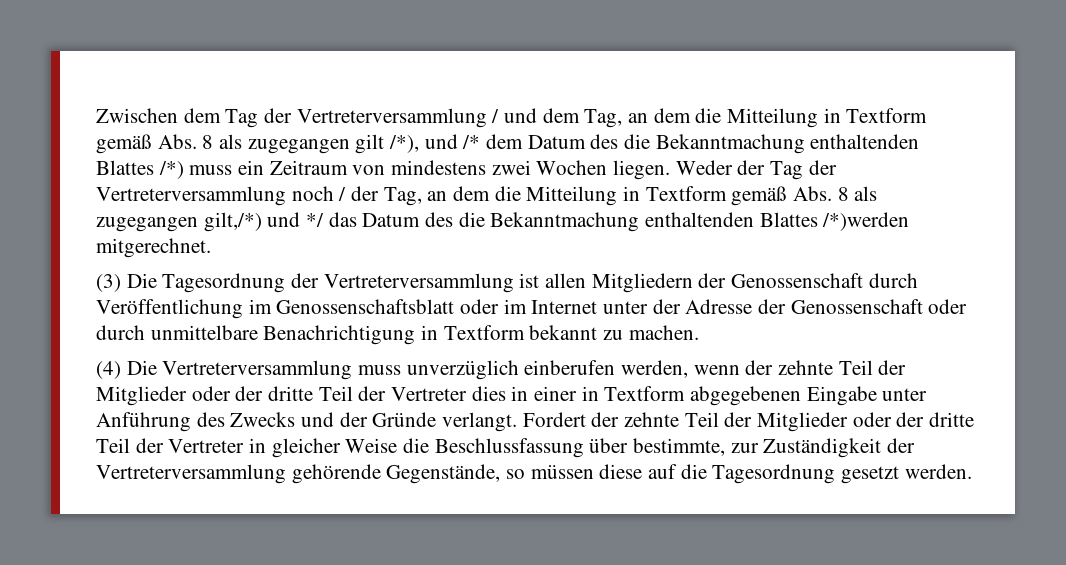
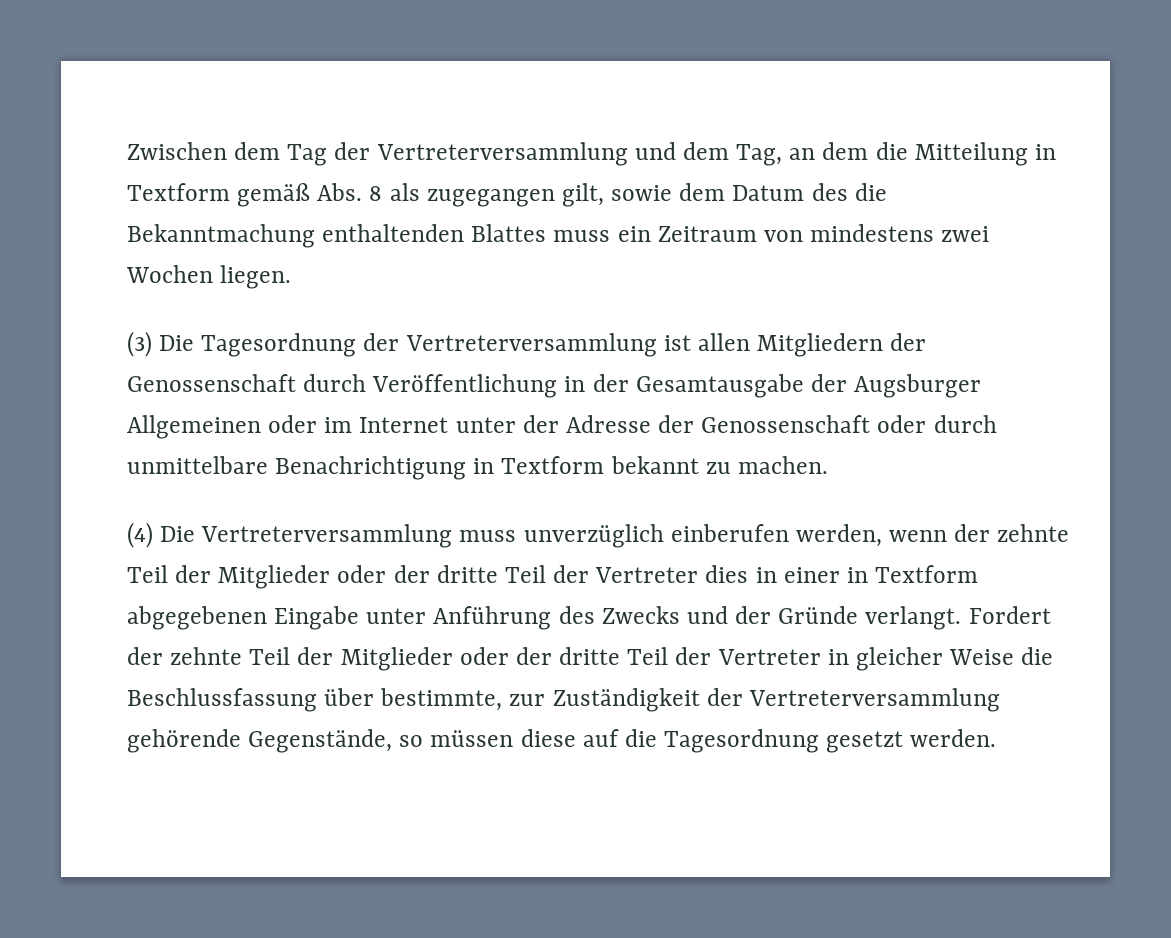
[491,109,500,123] / -> (628, 154) none
[355,134,481,154] gilt /*), und /* -> [561,183,673,207] gilt, sowie
[158,161,184,179] /*) -> (547, 233) none
[675,160,837,180] [96,186,878,206] [96,212,910,232] [96,238,211,258] Weder der Tag der Vertreterversammlung noch / der Tag, an dem die Mitteilung in Textform gemäß Abs. 8 als zugegangen gilt,/*) und */ das Datum des die Bekanntmachung enthaltenden Blattes /*)werden mitgerechnet. -> (292, 277) none
[248,299,455,314] im Genossenschaftsblatt -> [564,374,982,398] [127,415,261,439] in der Gesamtausgabe der Augsburger Allgemeinen

